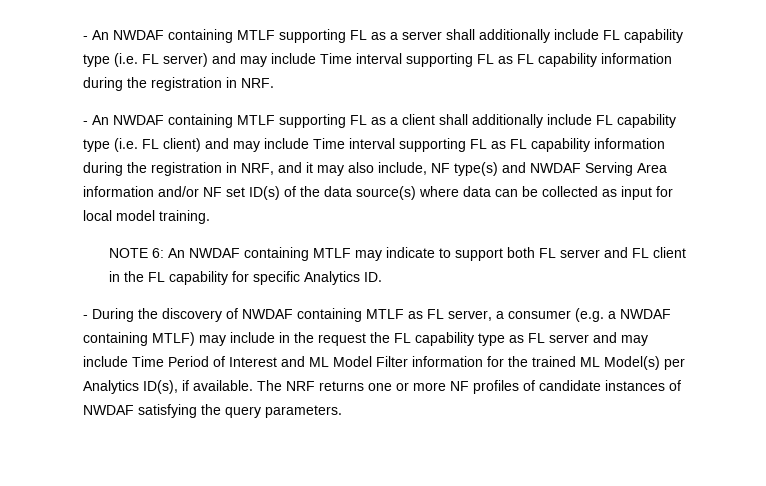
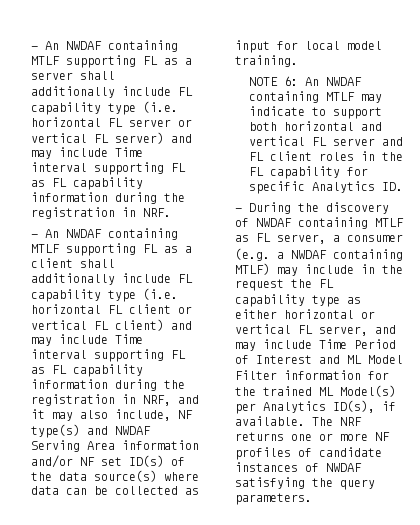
(139, 60) none -> [30,117,192,127] [30,133,87,143] horizontal FL server or vertical
(139, 145) none -> [30,304,192,314] [30,320,87,330] horizontal FL client or vertical
(535, 252) none -> [283,121,382,131] [248,136,305,146] horizontal and vertical
(686, 252) none -> [318,152,354,161] roles
[528,333,590,343] FL server -> [234,309,375,319] [234,324,368,336] either horizontal or vertical FL server,

